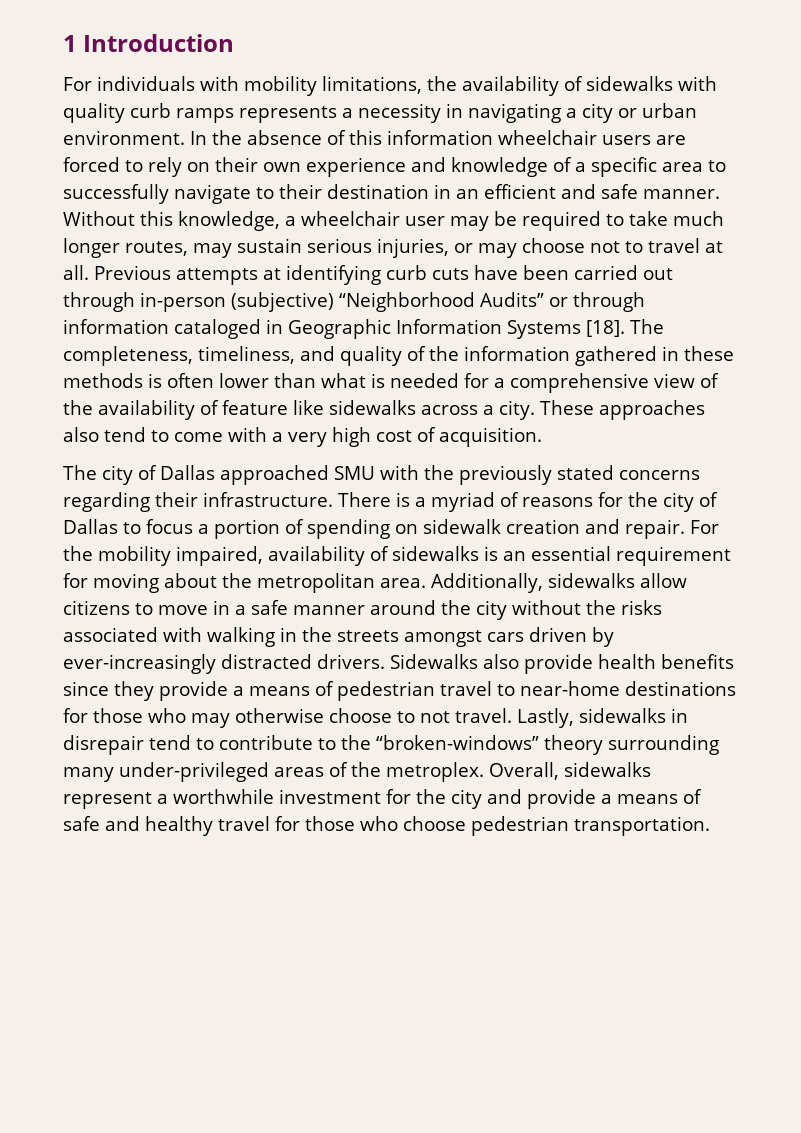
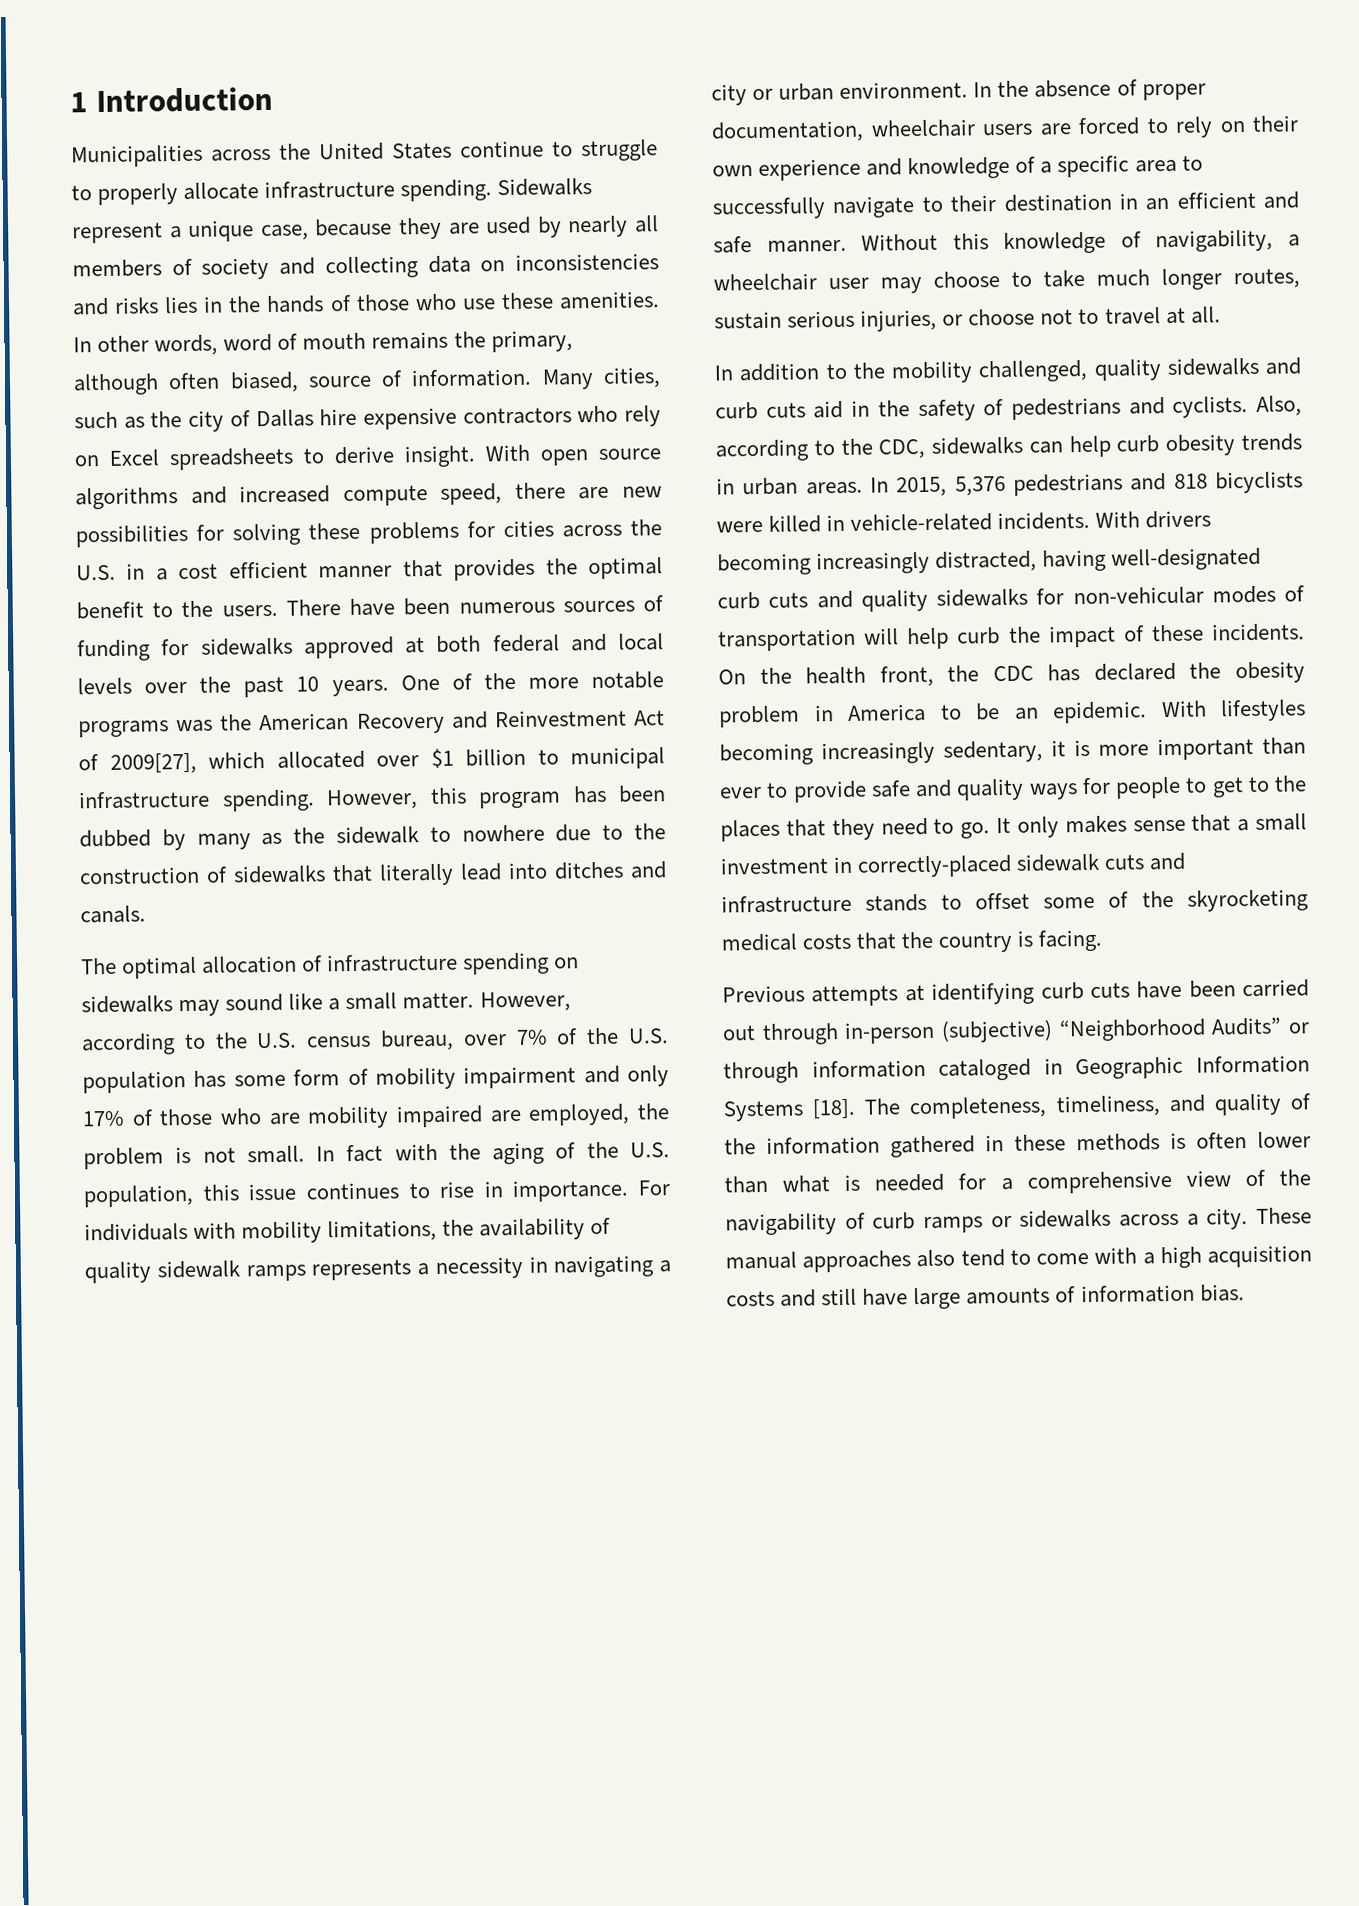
(235, 43) none -> [71,139,658,168] [71,178,593,206] [72,215,660,244] [72,253,659,280] [72,291,660,316] [73,330,573,356] [73,367,661,396] [74,405,661,432] [74,444,661,471] [75,482,662,510] [75,519,662,548] [76,557,663,581] [76,595,664,620] [77,633,664,662] [77,671,665,698] [78,709,665,738] [78,747,665,774] [78,785,666,812] [79,823,666,851] [79,861,667,886] [80,905,146,924] [81,952,580,979] [81,991,571,1017] [81,1027,669,1056] [82,1065,669,1094] [82,1103,670,1129] [83,1141,670,1170] [83,1179,630,1208] Municipalities across the United States continue to struggle to properly allocate infrastructure spending. Sidewalks represent a unique case, because they are used by nearly all members of society and collecting data on inconsistencies and risks lies in the hands of those who use these amenities. In other words, word of mouth remains the primary, although often biased, source of information. Many cities, such as the city of Dallas hire expensive contractors who rely on Excel spreadsheets to derive insight. With open source algorithms and increased compute speed, there are new possibilities for solving these problems for cities across the U.S. in a cost efficient manner that provides the optimal benefit to the users. There have been numerous sources of funding for sidewalks approved at both federal and local levels over the past 10 years. One of the more notable programs was the American Recovery and Reinvestment Act of 2009[27], which allocated over $1 billion to municipal infrastructure spending. However, this program has been dubbed by many as the sidewalk to nowhere due to the construction of sidewalks that literally lead into ditches and canals. // The optimal allocation of infrastructure spending on sidewalks may sound like a small matter. However, according to the U.S. census bureau, over 7% of the U.S. population has some form of mobility impairment and only 17% of those who are mobility impaired are employed, the problem is not small. In fact with the aging of the U.S. population, this issue continues to rise in importance.
[586,76,717,91] [63,103,171,123] sidewalks with quality curb -> [84,1260,240,1284] quality sidewalk
[349,130,493,145] this information -> [1141,83,1206,101] [711,120,864,143] proper documentation,
[178,211,280,231] knowledge, -> [1003,229,1274,254] knowledge of navigability,
[494,211,601,231] be required -> [933,271,1000,288] choose
[193,243,232,258] may -> (1300, 278) none
[478,243,517,258] may -> (964, 320) none
(89, 272) none -> [714,357,1301,384] [715,395,1302,422] [715,433,1302,462] [716,471,1303,497] [716,510,1212,533] [717,547,1262,576] [717,585,1305,612] [718,623,1305,652] [718,661,1305,687] [718,699,1306,728] [719,737,1306,766] [719,775,1307,803] [720,813,1307,842] [720,852,1187,878] [721,889,1309,914] [721,929,1104,953] // In addition to the mobility challenged, quality sidewalks and curb cuts aid in the safety of pedestrians and cyclists. Also, according to the CDC, sidewalks can help curb obesity trends in urban areas. In 2015, 5,376 pedestrians and 818 bicyclists were killed in vehicle-related incidents. With drivers becoming increasingly distracted, having well-designated curb cuts and quality sidewalks for non-vehicular modes of transportation will help curb the impact of these incidents. On the health front, the CDC has declared the obesity problem in America to be an epidemic. With lifestyles becoming increasingly sedentary, it is more important than ever to provide safe and quality ways for people to get to the places that they need to go. It only makes sense that a small investment in correctly-placed sidewalk cuts and infrastructure stands to offset some of the skyrocketing medical costs that the country is facing. //
[98,400,324,420] availability of feature like -> [725,1212,1012,1236] navigability of curb ramps or
(594, 407) none -> [725,1251,797,1270] manual
[288,427,542,447] [63,465,700,485] [63,492,718,512] [63,519,719,539] [63,546,731,566] [63,573,687,593] [63,600,662,620] [63,627,614,647] [63,654,734,674] [63,681,736,701] [63,708,688,728] [63,735,719,755] [63,762,651,782] [63,789,702,809] [63,816,710,836] very high cost of acquisition. // The city of Dallas approached SMU with the previously stated concerns regarding their infrastructure. There is a myriad of reasons for the city of Dallas to focus a portion of spending on sidewalk creation and repair. For the mobility impaired, availability of sidewalks is an essential requirement for moving about the metropolitan area. Additionally, sidewalks allow citizens to move in a safe manner around the city without the risks associated with walking in the streets amongst cars driven by ever-increasingly distracted drivers. Sidewalks also provide health benefits since they provide a means of pedestrian travel to near-home destinations for those who may otherwise choose to not travel. Lastly, sidewalks in disrepair tend to contribute to the “broken-windows” theory surrounding many under-privileged areas of the metroplex. Overall, sidewalks represent a worthwhile investment for the city and provide a means of safe and healthy travel for those who choose pedestrian transportation. -> [1159,1245,1312,1269] [726,1284,1245,1310] high acquisition costs and still have large amounts of information bias.

